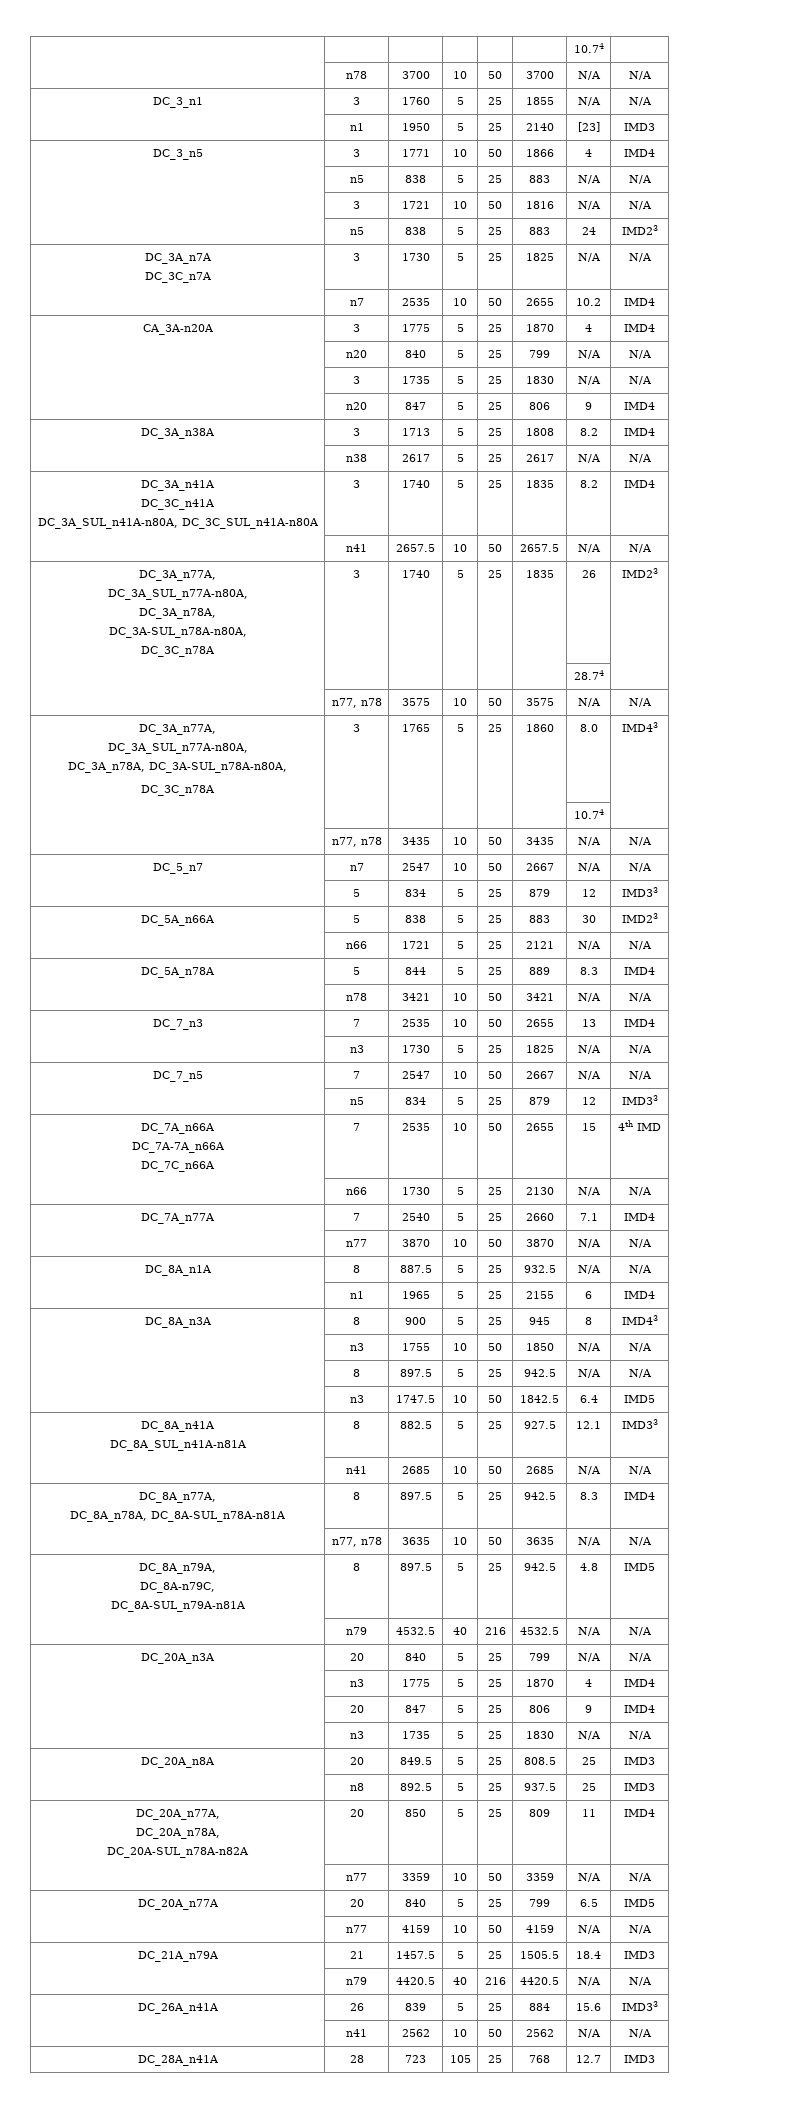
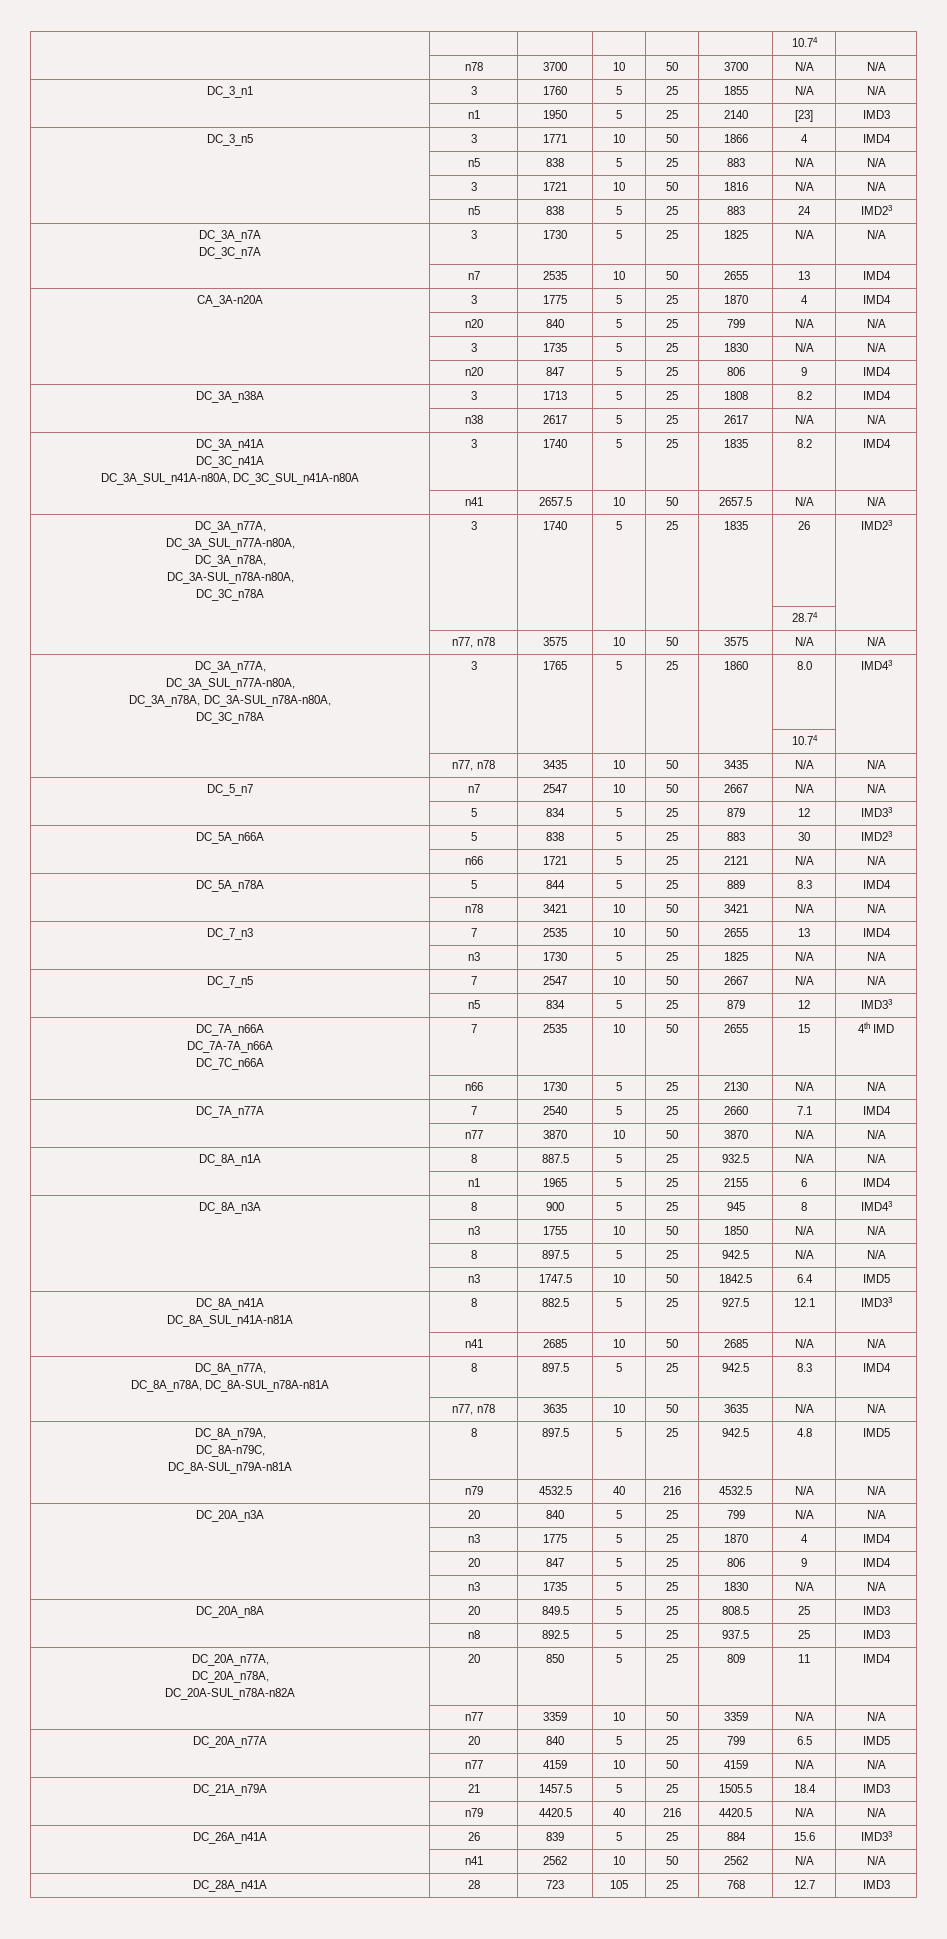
[576,298,601,306] 10.2 -> [798,271,810,280] 13

